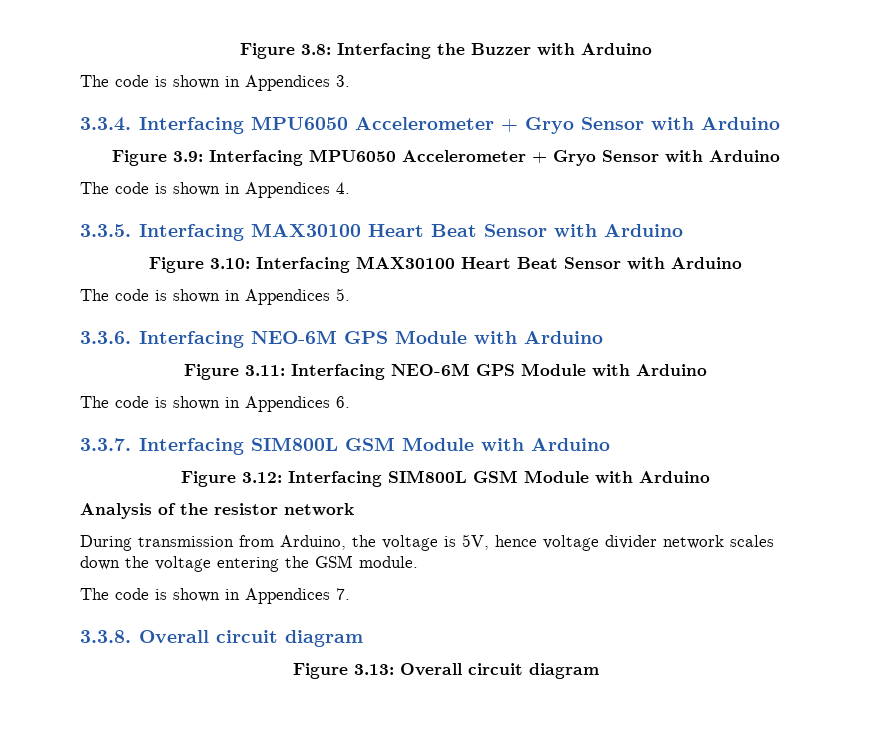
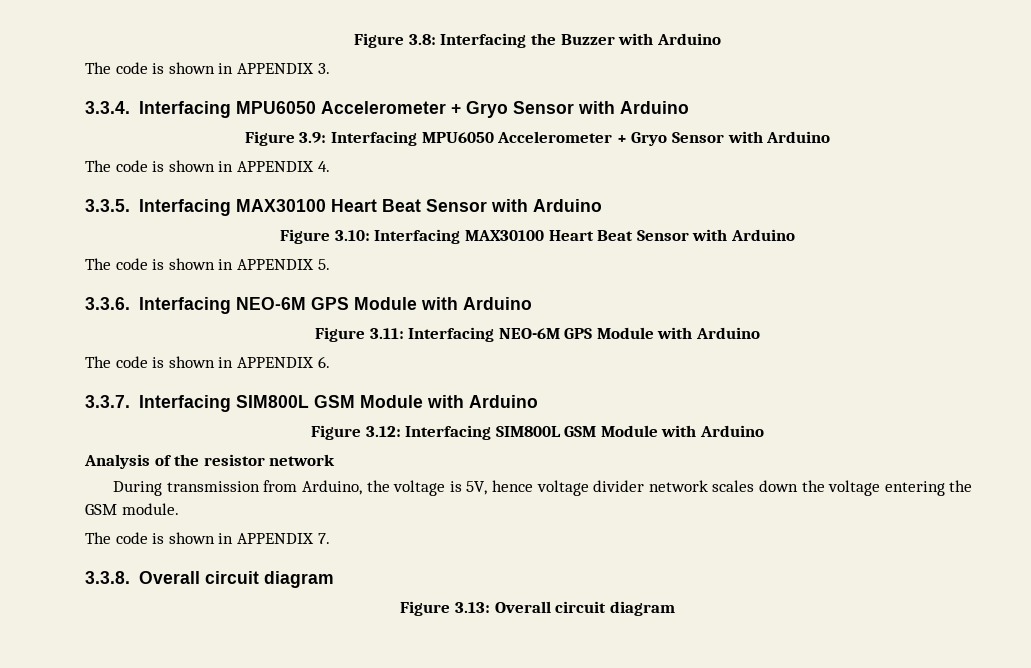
[245,75,330,91] Appendices -> [236,63,314,74] APPENDIX
[245,182,330,198] Appendices -> [236,161,314,172] APPENDIX
[245,289,330,305] Appendices -> [236,259,314,270] APPENDIX
[245,396,330,412] Appendices -> [236,357,314,368] APPENDIX
[245,588,330,604] Appendices -> [236,533,314,544] APPENDIX

